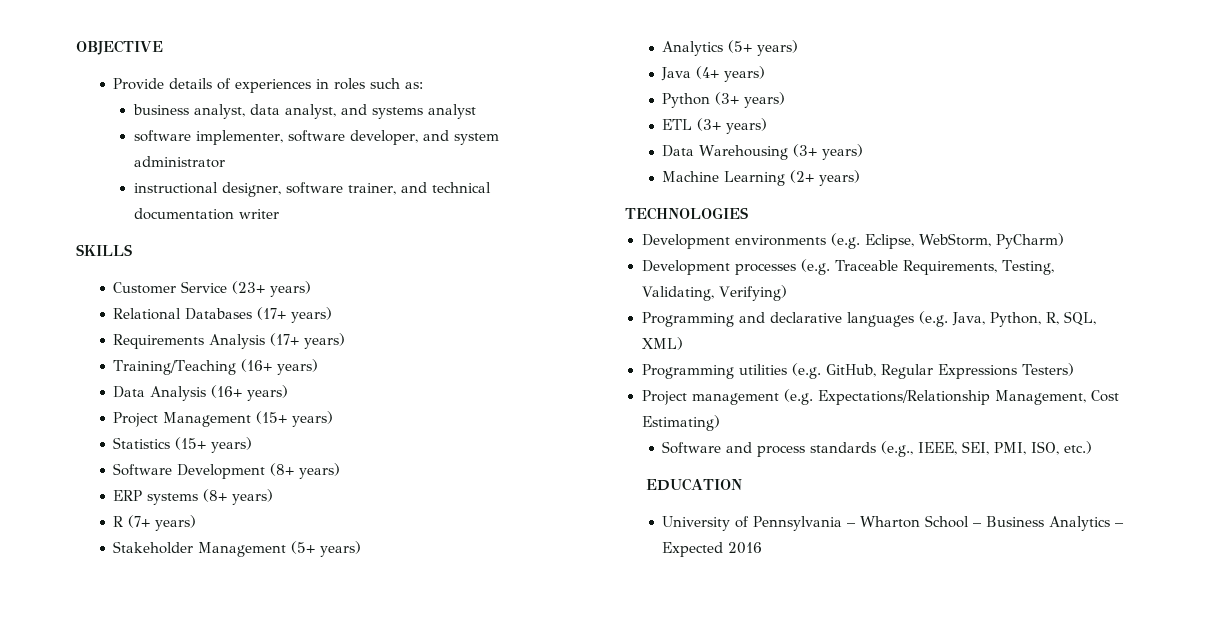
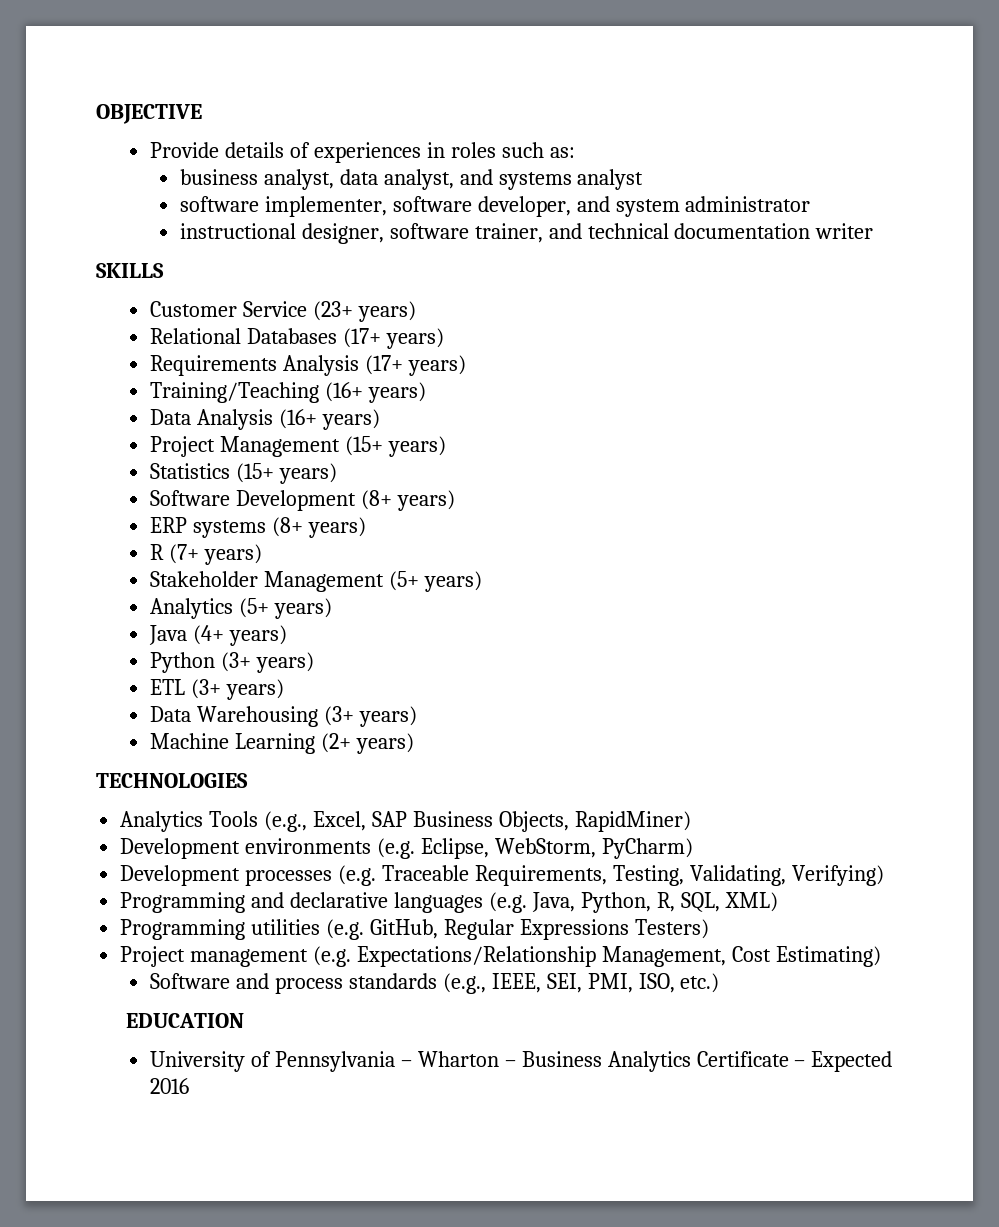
(748, 213) none -> [120,811,691,832] // Analytics Tools (e.g., Excel, SAP Business Objects, RapidMiner)
[925,515,970,528] School -> (499, 1059) none
(1111, 523) none -> [696,1051,789,1067] Certificate

